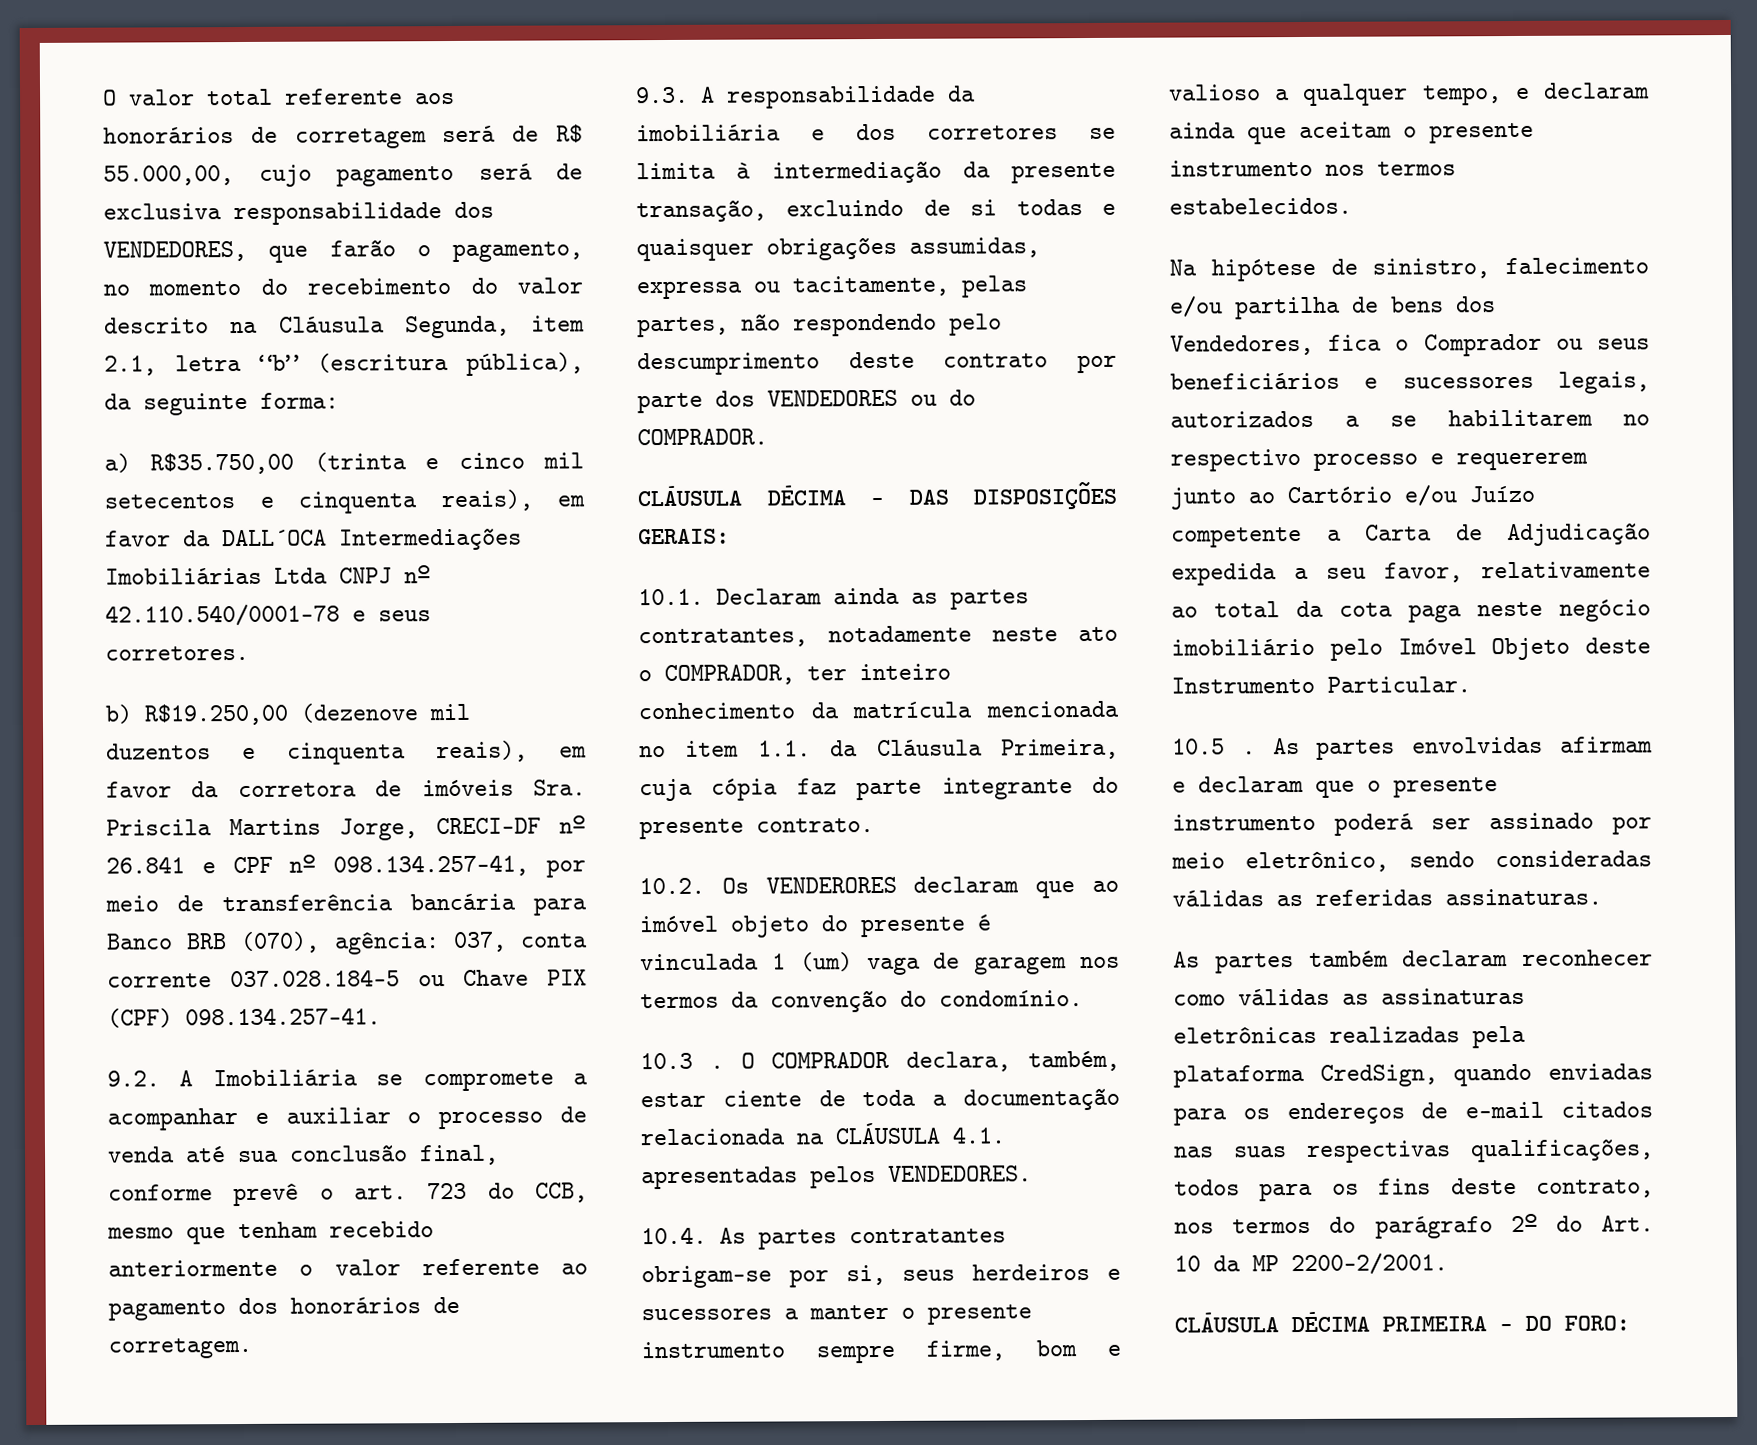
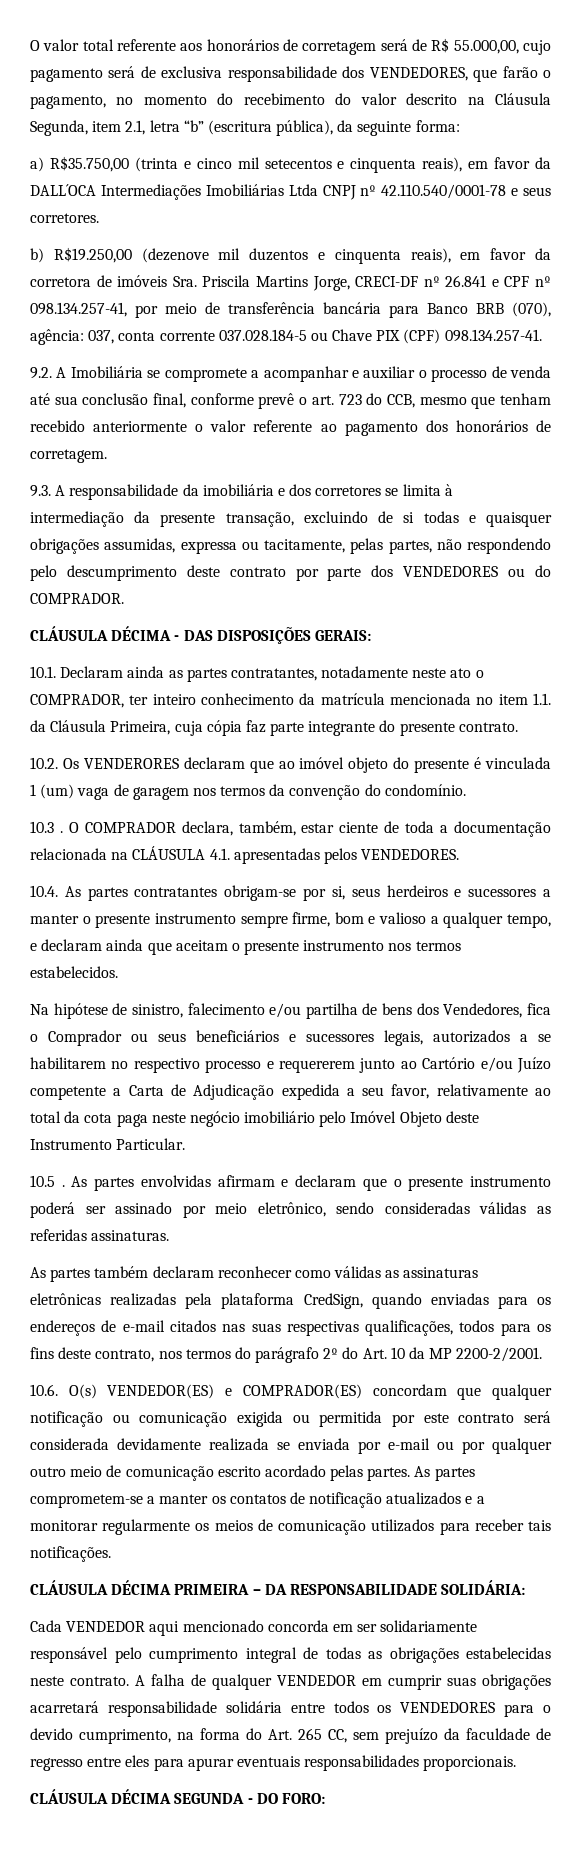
[1174,1311,1487,1333] CLÁUSULA DÉCIMA PRIMEIRA -> [30,1384,552,1400] [30,1411,551,1427] [30,1438,552,1454] [30,1465,475,1481] [30,1492,485,1508] [30,1519,551,1535] [30,1546,111,1562] [30,1580,526,1595] [30,1620,478,1636] [30,1647,551,1663] [30,1674,551,1690] [30,1701,551,1717] [30,1728,551,1744] [30,1755,517,1771] [30,1789,245,1804] 10.6. O(s) VENDEDOR(ES) e COMPRADOR(ES) concordam que qualquer notificação ou comunicação exigida ou permitida por este contrato será considerada devidamente realizada se enviada por e-mail ou por qualquer outro meio de comunicação escrito acordado pelas partes. As partes comprometem-se a manter os contatos de notificação atualizados e a monitorar regularmente os meios de comunicação utilizados para receber tais notificações. // CLÁUSULA DÉCIMA PRIMEIRA – DA RESPONSABILIDADE SOLIDÁRIA: // Cada VENDEDOR aqui mencionado concorda em ser solidariamente responsável pelo cumprimento integral de todas as obrigações estabelecidas neste contrato. A falha de qualquer VENDEDOR em cumprir suas obrigações acarretará responsabilidade solidária entre todos os VENDEDORES para o devido cumprimento, na forma do Art. 265 CC, sem prejuízo da faculdade de regresso entre eles para apurar eventuais responsabilidades proporcionais. // CLÁUSULA DÉCIMA SEGUNDA

